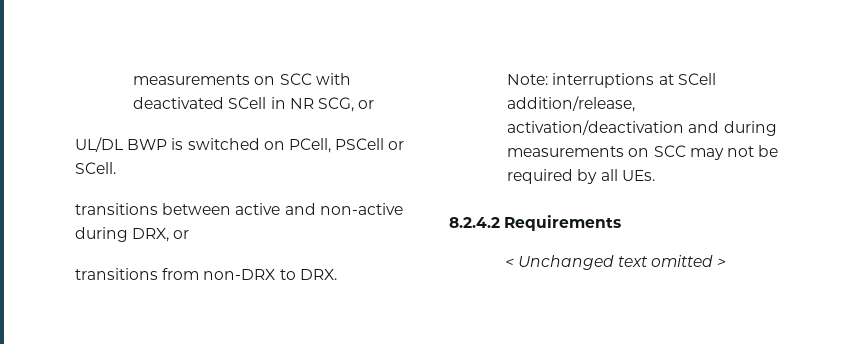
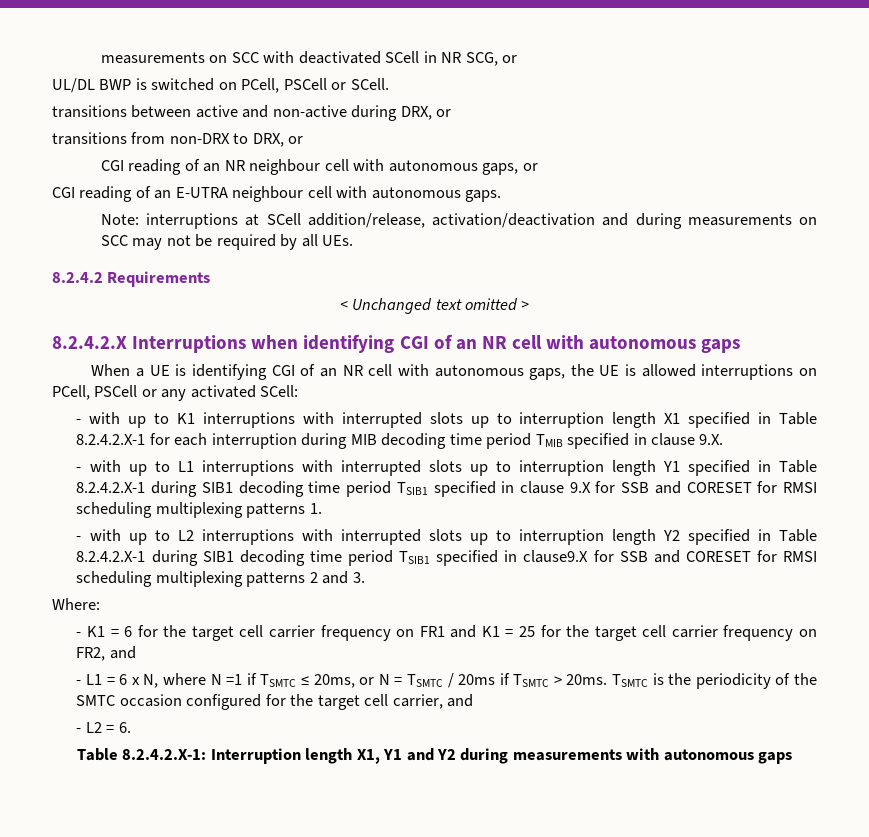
[299,269,337,280] DRX. -> [252,133,304,147] [100,159,538,175] [52,186,502,202] DRX, or // CGI reading of an NR neighbour cell with autonomous gaps, or // CGI reading of an E-UTRA neighbour cell with autonomous gaps.
(727, 262) none -> [52,334,741,353] [91,364,817,380] [52,385,299,401] [76,412,817,428] [76,433,724,449] [76,460,817,476] [76,481,817,497] [76,502,322,518] [76,529,817,545] [76,550,818,566] [76,571,365,587] [52,598,100,610] [76,625,817,641] [76,646,136,661] [76,673,817,689] [76,694,474,710] [76,722,131,733] [76,748,793,764] // 8.2.4.2.X Interruptions when identifying CGI of an NR cell with autonomous gaps // When a UE is identifying CGI of an NR cell with autonomous gaps, the UE is allowed interruptions on PCell, PSCell or any activated SCell: // - with up to K1 interruptions with interrupted slots up to interruption length X1 specified in Table 8.2.4.2.X-1 for each interruption during MIB decoding time period TMIB specified in clause 9.X. // - with up to L1 interruptions with interrupted slots up to interruption length Y1 specified in Table 8.2.4.2.X-1 during SIB1 decoding time period TSIB1 specified in clause 9.X for SSB and CORESET for RMSI scheduling multiplexing patterns 1. // - with up to L2 interruptions with interrupted slots up to interruption length Y2 specified in Table 8.2.4.2.X-1 during SIB1 decoding time period TSIB1 specified in clause9.X for SSB and CORESET for RMSI scheduling multiplexing patterns 2 and 3. // Where: // - K1 = 6 for the target cell carrier frequency on FR1 and K1 = 25 for the target cell carrier frequency on FR2, and // - L1 = 6 x N, where N =1 if TSMTC ≤ 20ms, or N = TSMTC / 20ms if TSMTC > 20ms. TSMTC is the periodicity of the SMTC occasion configured for the target cell carrier, and // - L2 = 6. // Table 8.2.4.2.X-1: Interruption length X1, Y1 and Y2 during measurements with autonomous gaps

